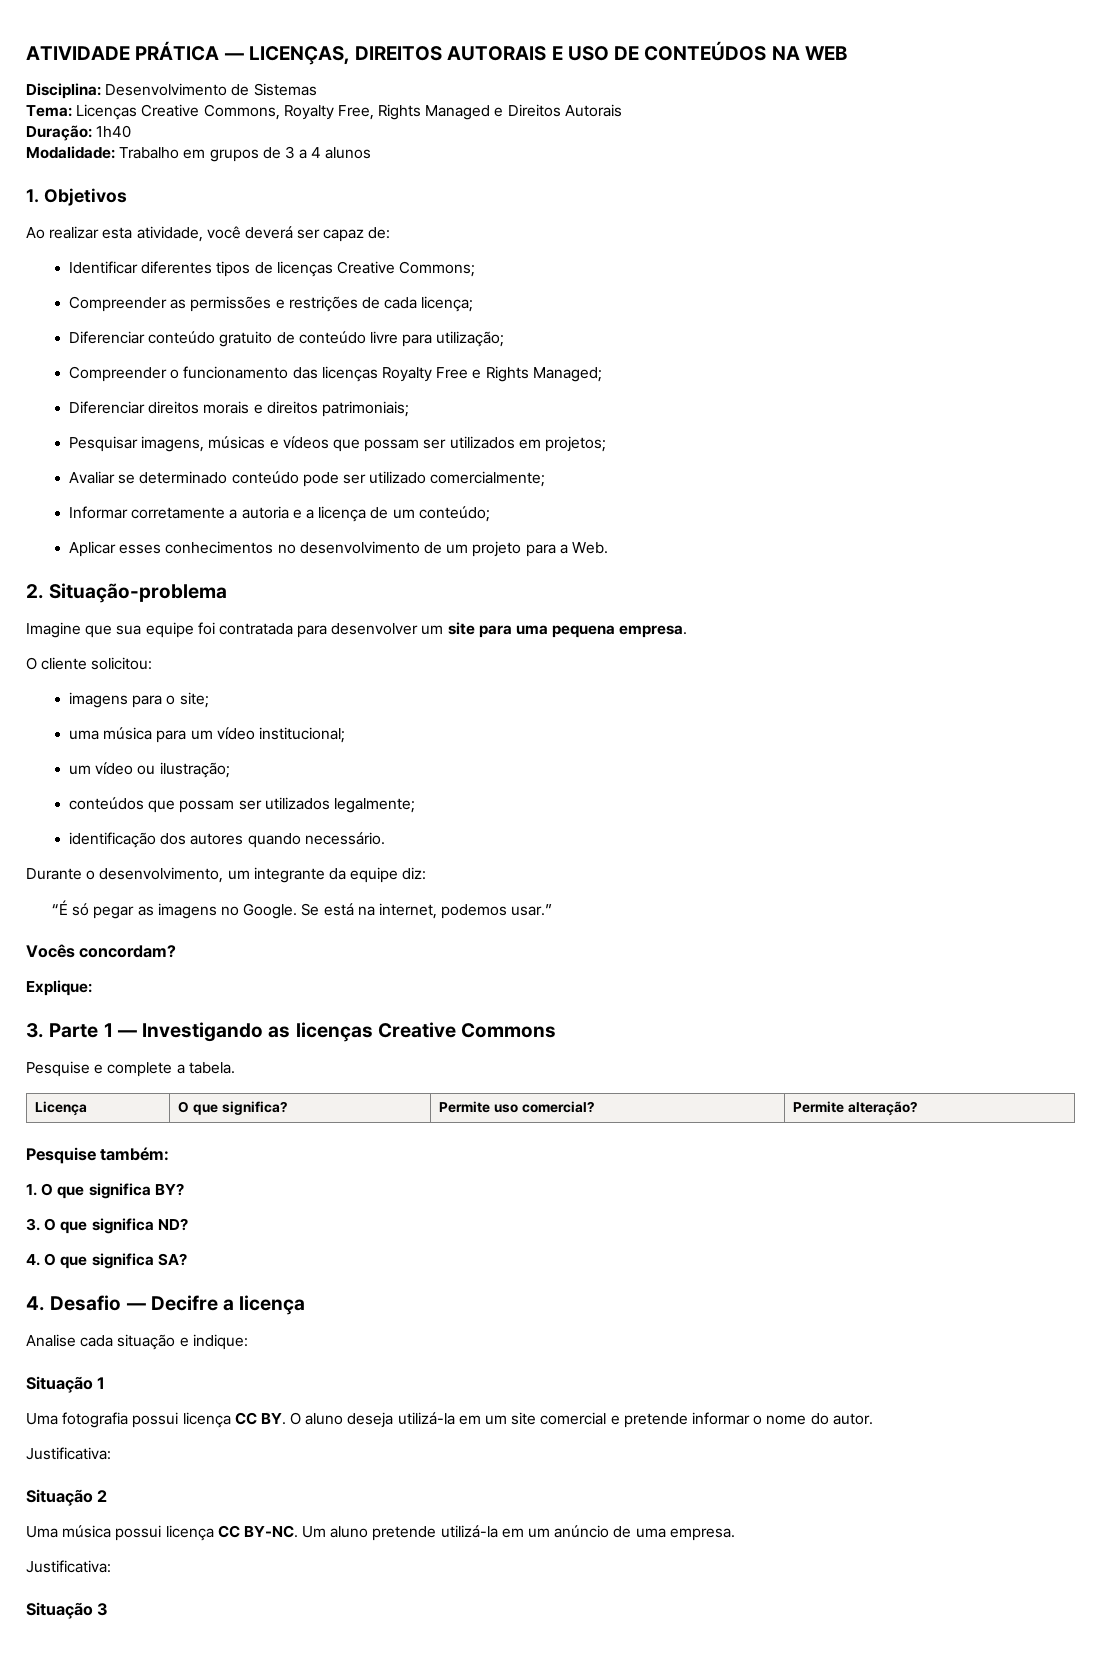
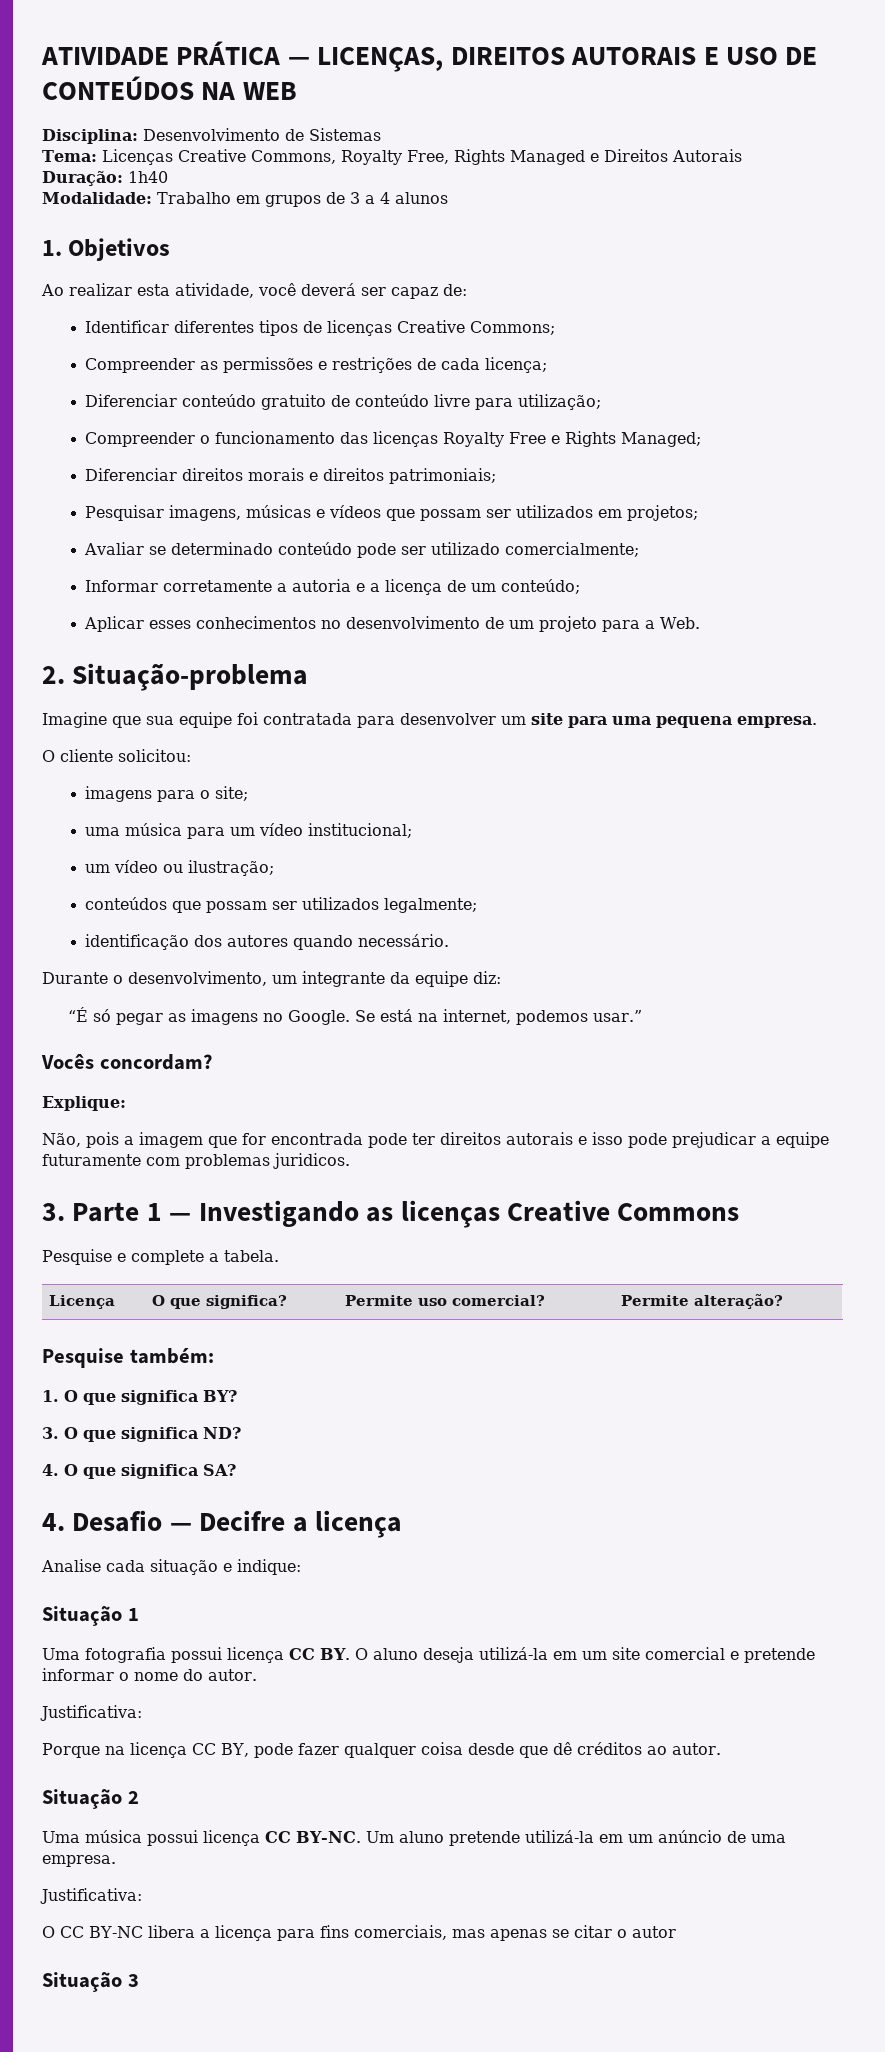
(92, 988) none -> [42,1132,829,1148] [42,1153,350,1169] // Não, pois a imagem que for encontrada pode ter direitos autorais e isso pode prejudicar a equipe futuramente com problemas juridicos.
(111, 1453) none -> [42,1742,721,1758] // Porque na licença CC BY, pode fazer qualquer coisa desde que dê créditos ao autor.
(111, 1566) none -> [42,1925,676,1941] // O CC BY-NC libera a licença para fins comerciais, mas apenas se citar o autor

